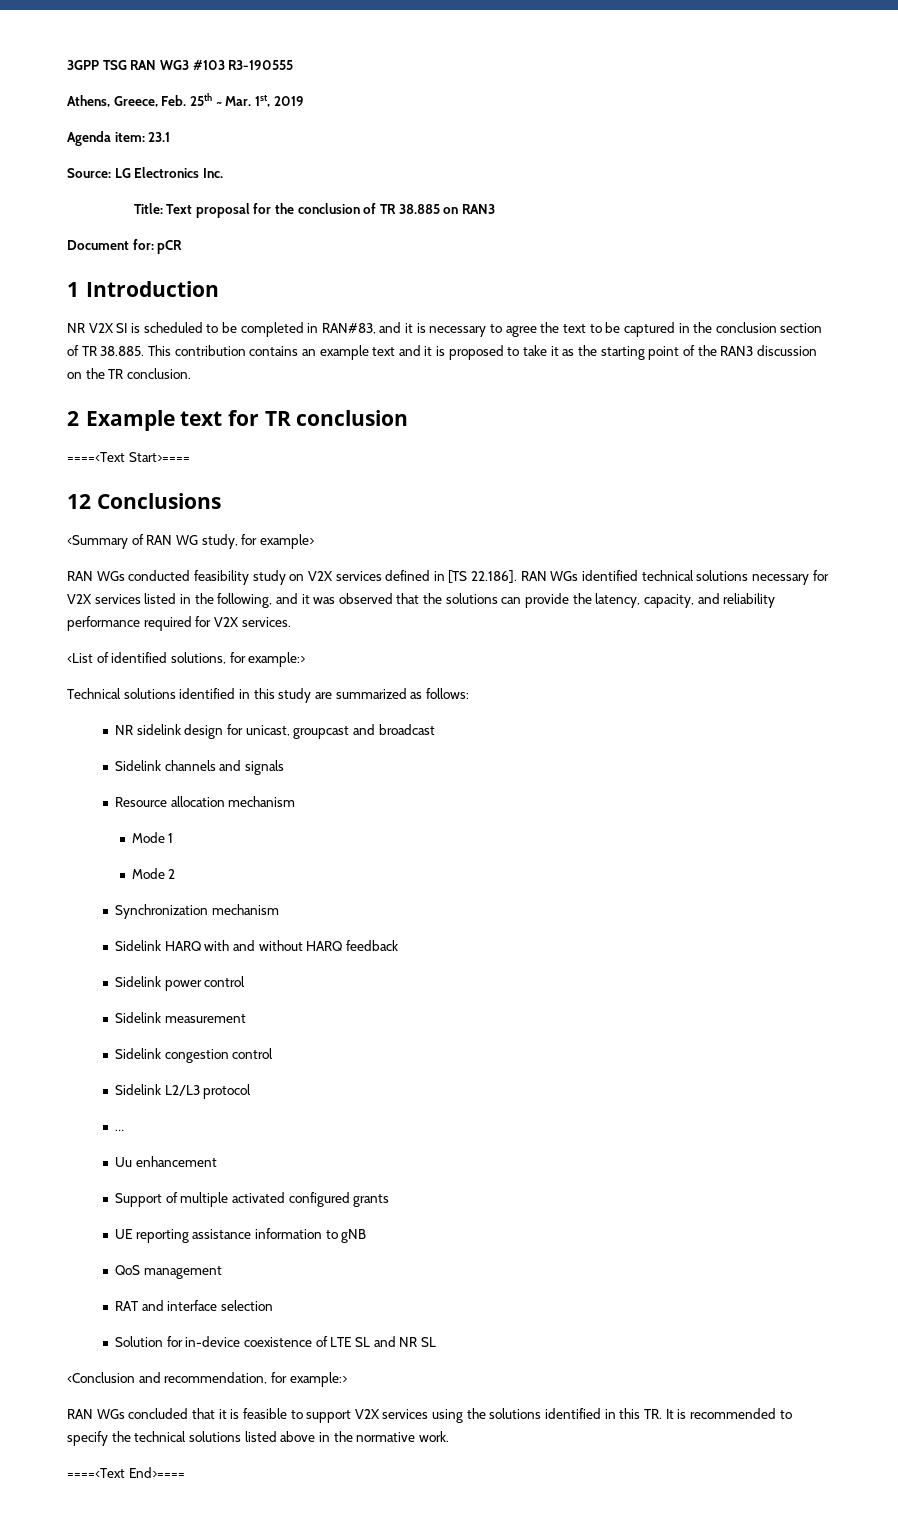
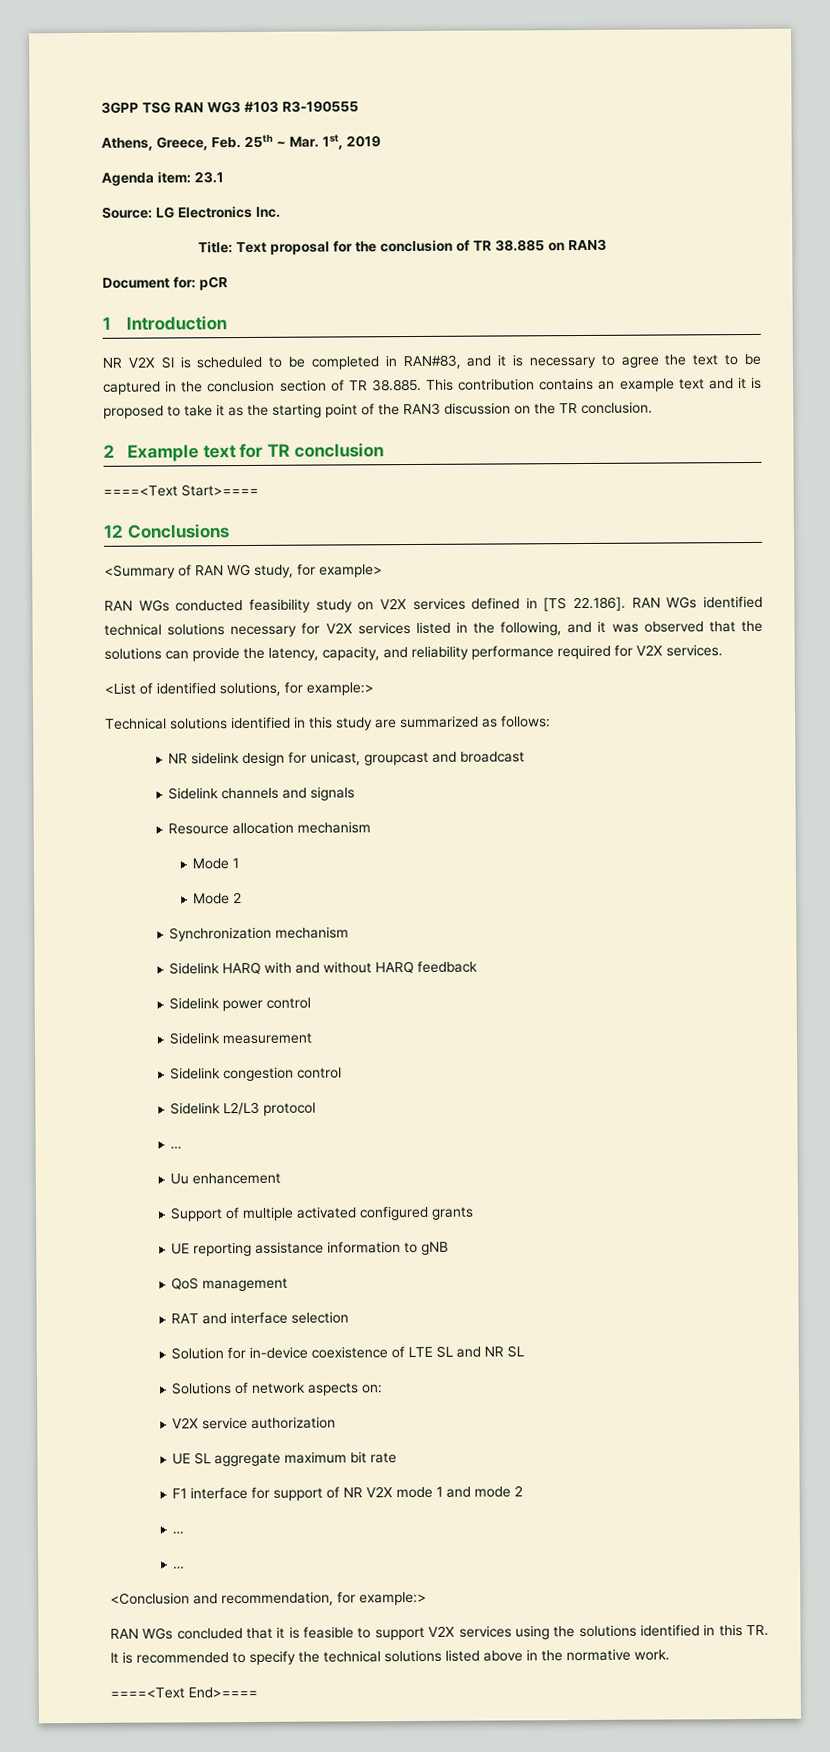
(436, 1342) none -> [172,1381,384,1396] [172,1416,337,1430] [172,1451,398,1467] [172,1485,524,1501] [172,1531,185,1535] [173,1566,186,1570] // Solutions of network aspects on: // V2X service authorization // UE SL aggregate maximum bit rate // F1 interface for support of NR V2X mode 1 and mode 2 // … // …

